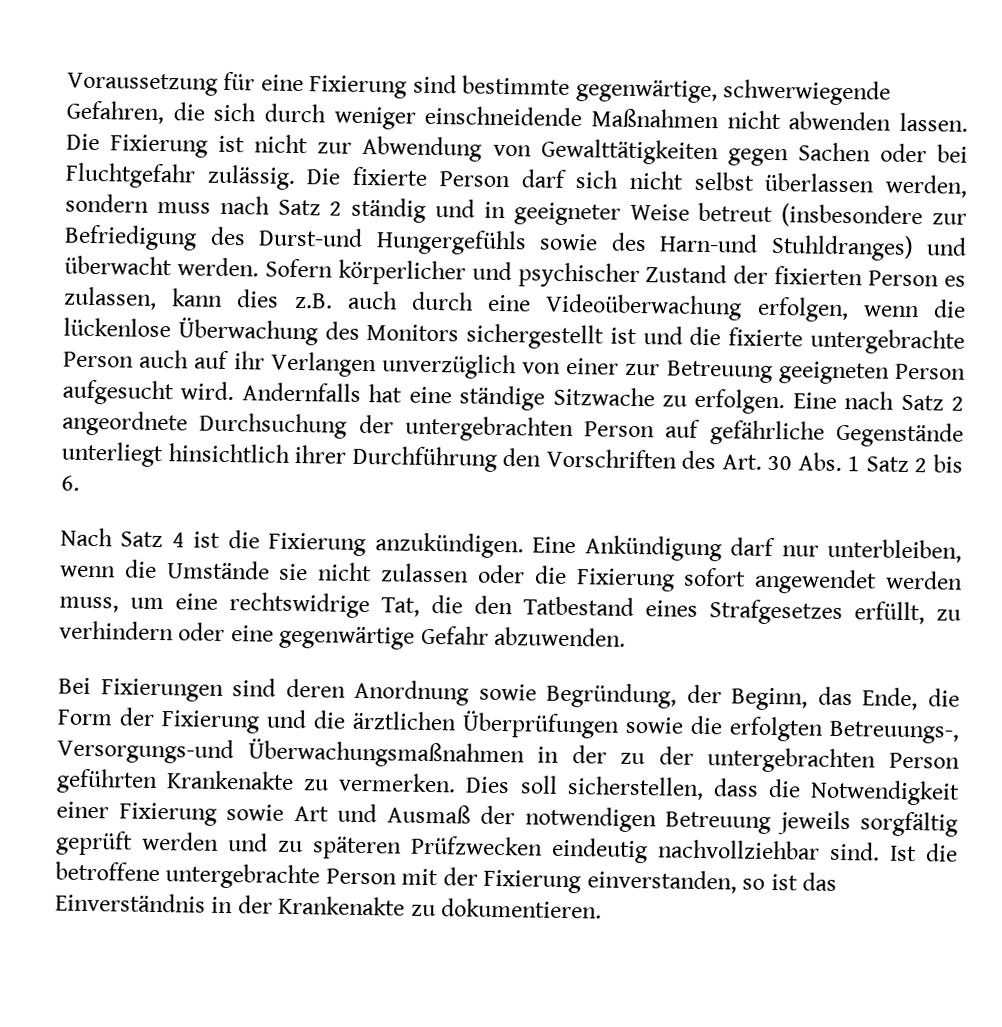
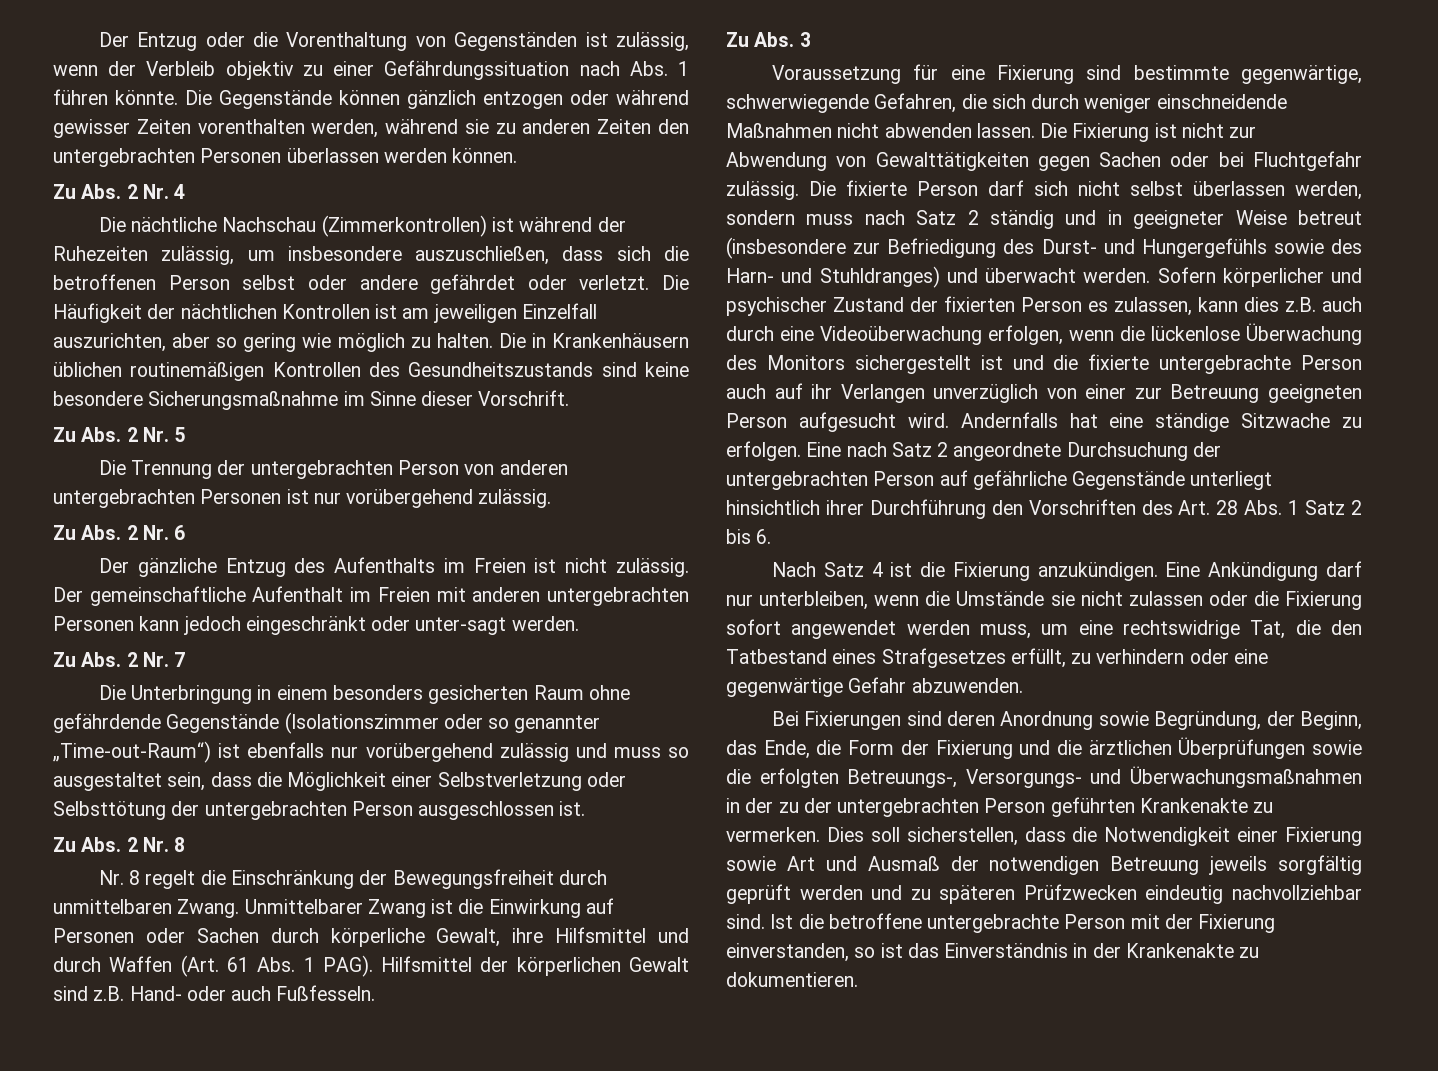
(67, 84) none -> [98,32,690,51] [53,60,689,80] [53,89,689,109] [53,119,689,138] [53,148,518,167] [53,184,186,199] [98,215,626,237] [53,246,689,265] [53,274,689,294] [53,303,597,323] [53,333,690,352] [53,362,690,381] [53,390,570,410] [53,427,186,442] [98,460,568,479] [53,489,552,508] [53,525,186,540] [98,557,689,577] [53,586,689,606] [53,616,579,635] [53,652,186,667] [98,685,630,704] [53,712,601,734] [53,741,689,763] [53,772,626,791] [53,801,586,820] [53,837,186,852] [98,869,607,889] [53,898,614,918] [53,927,689,947] [53,955,689,977] [53,985,376,1001] [726,32,811,47] Der Entzug oder die Vorenthaltung von Gegenständen ist zulässig, wenn der Verbleib objektiv zu einer Gefährdungssituation nach Abs. 1 führen könnte. Die Gegenstände können gänzlich entzogen oder während gewisser Zeiten vorenthalten werden, während sie zu anderen Zeiten den untergebrachten Personen überlassen werden können. // Zu Abs. 2 Nr. 4 // Die nächtliche Nachschau (Zimmerkontrollen) ist während der Ruhezeiten zulässig, um insbesondere auszuschließen, dass sich die betroffenen Person selbst oder andere gefährdet oder verletzt. Die Häufigkeit der nächtlichen Kontrollen ist am jeweiligen Einzelfall auszurichten, aber so gering wie möglich zu halten. Die in Krankenhäusern üblichen routinemäßigen Kontrollen des Gesundheitszustands sind keine besondere Sicherungsmaßnahme im Sinne dieser Vorschrift. // Zu Abs. 2 Nr. 5 // Die Trennung der untergebrachten Person von anderen untergebrachten Personen ist nur vorübergehend zulässig. // Zu Abs. 2 Nr. 6 // Der gänzliche Entzug des Aufenthalts im Freien ist nicht zulässig. Der gemeinschaftliche Aufenthalt im Freien mit anderen untergebrachten Personen kann jedoch eingeschränkt oder unter-sagt werden. // Zu Abs. 2 Nr. 7 // Die Unterbringung in einem besonders gesicherten Raum ohne gefährdende Gegenstände (Isolationszimmer oder so genannter „Time-out-Raum“) ist ebenfalls nur vorübergehend zulässig und muss so ausgestaltet sein, dass die Möglichkeit einer Selbstverletzung oder Selbsttötung der untergebrachten Person ausgeschlossen ist. // Zu Abs. 2 Nr. 8 // Nr. 8 regelt die Einschränkung der Bewegungsfreiheit durch unmittelbaren Zwang. Unmittelbarer Zwang ist die Einwirkung auf Personen oder Sachen durch körperliche Gewalt, ihre Hilfsmittel und durch Waffen (Art. 61 Abs. 1 PAG). Hilfsmittel der körperlichen Gewalt sind z.B. Hand- oder auch Fußfesseln. // Zu Abs. 3 //
[258,227,363,247] Durst-und -> [1041,239,1135,254] Durst- und
[659,233,758,253] Harn-und -> [726,268,813,283] Harn- und
[767,455,793,471] 30 -> [1216,500,1239,515] 28
[57,737,234,765] Versorgungs-und -> [965,769,1122,788] Versorgungs- und

